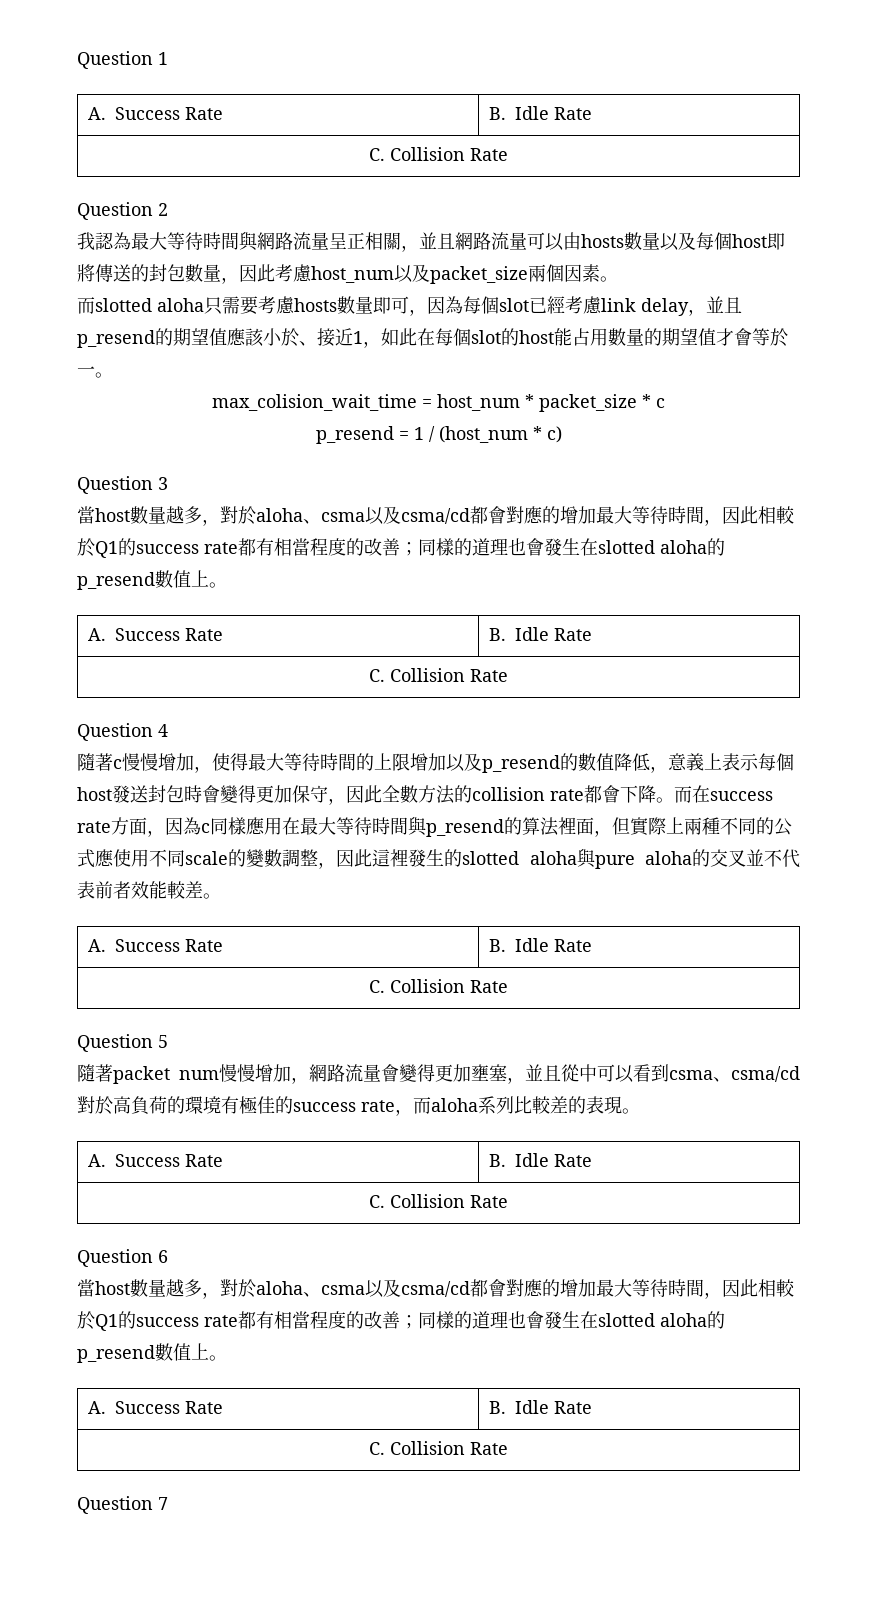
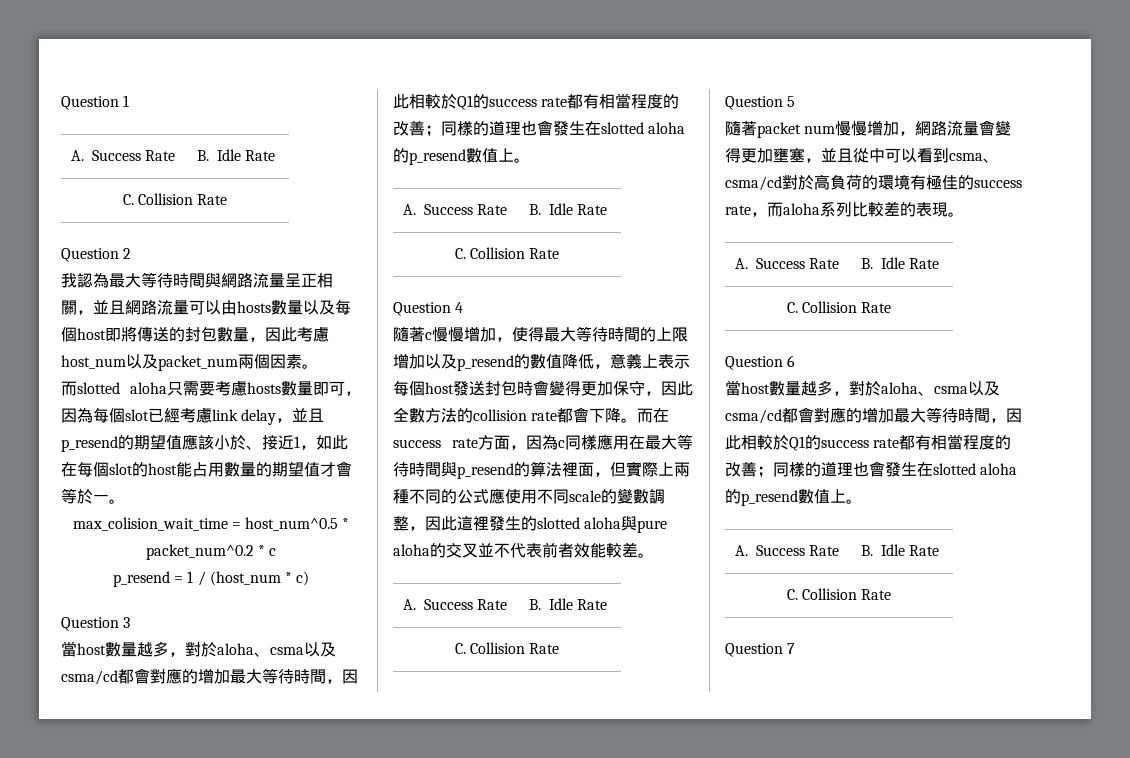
[430,266,528,284] packet_size -> [158,355,238,371] packet_num
[437,394,637,412] host_num * packet_size -> [245,517,350,531] [145,544,254,560] host_num^0.5 * packet_num^0.2

